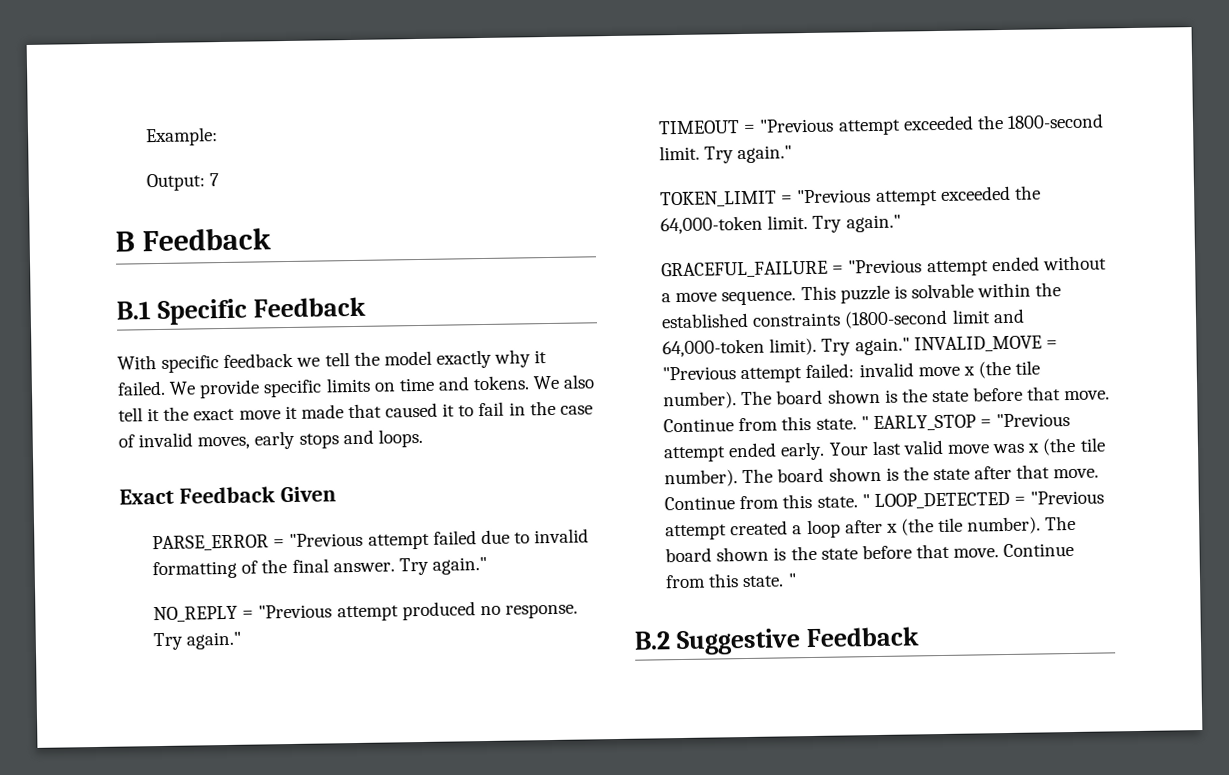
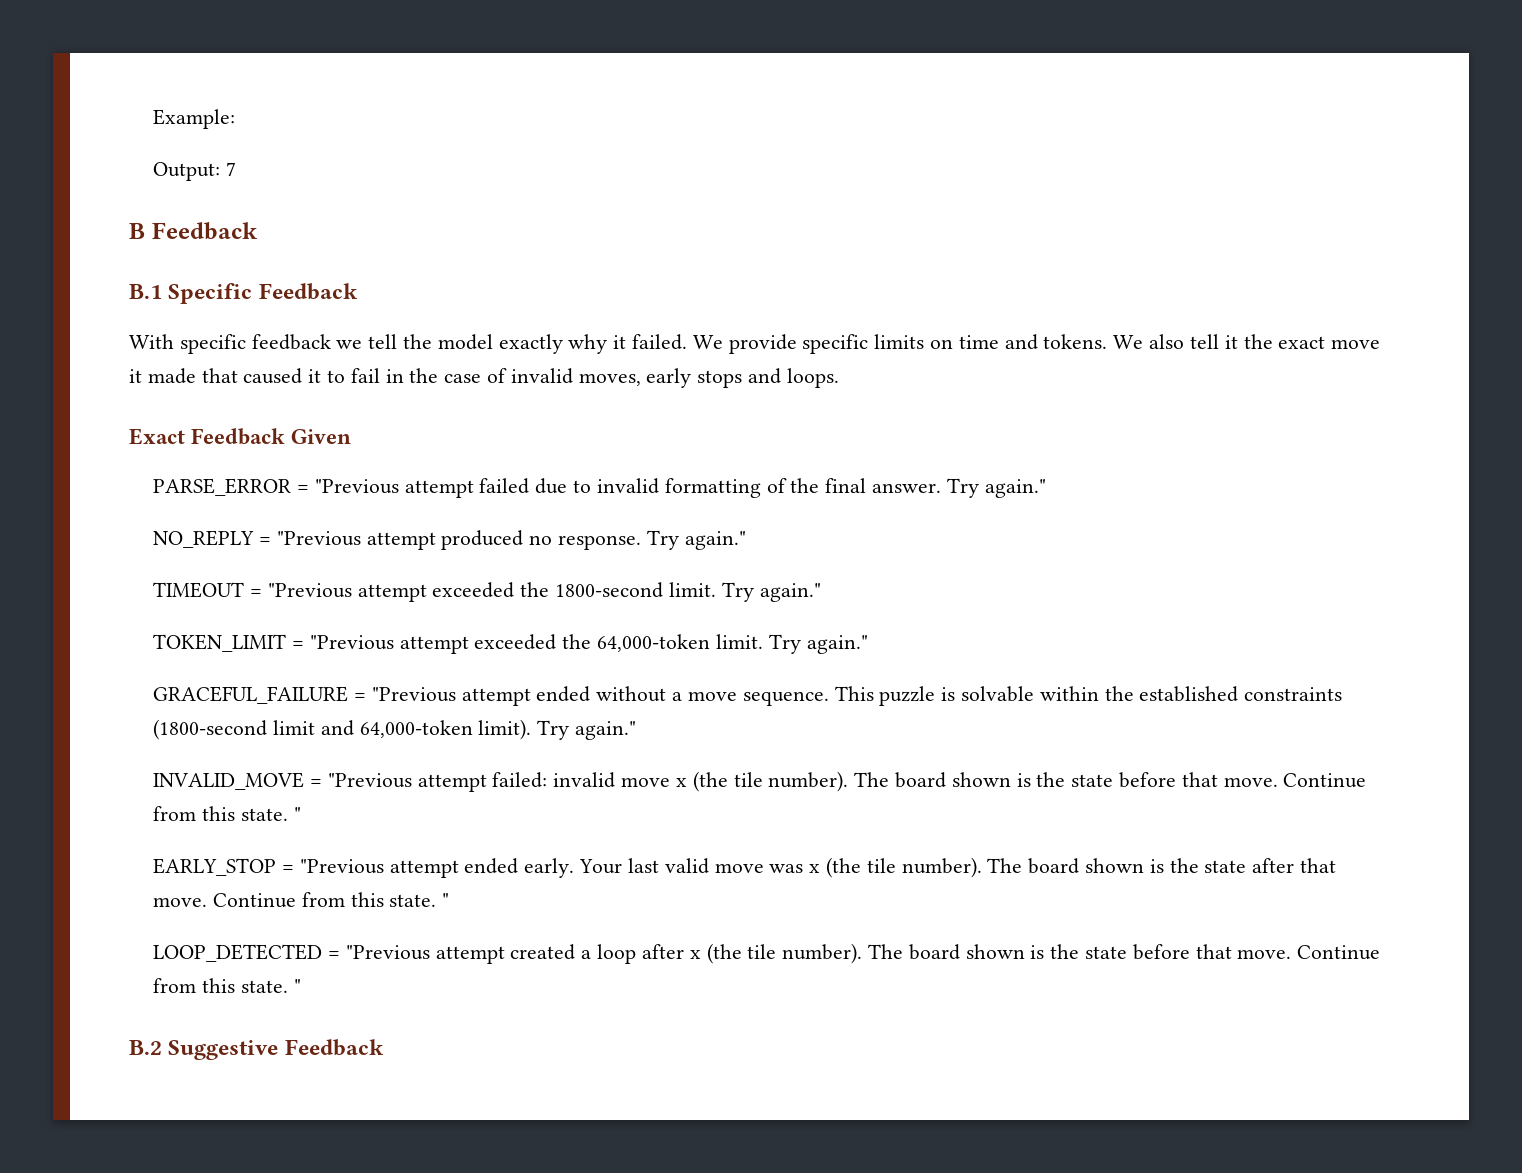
(910, 346) none -> (637, 730) //
(869, 423) none -> (301, 814) //
(870, 501) none -> (450, 900) //

